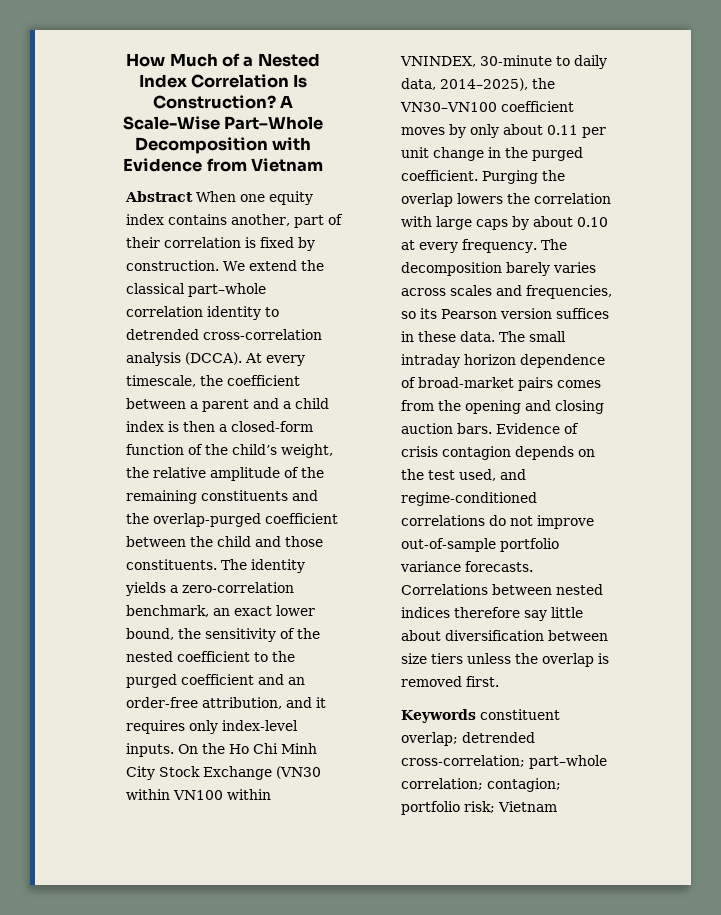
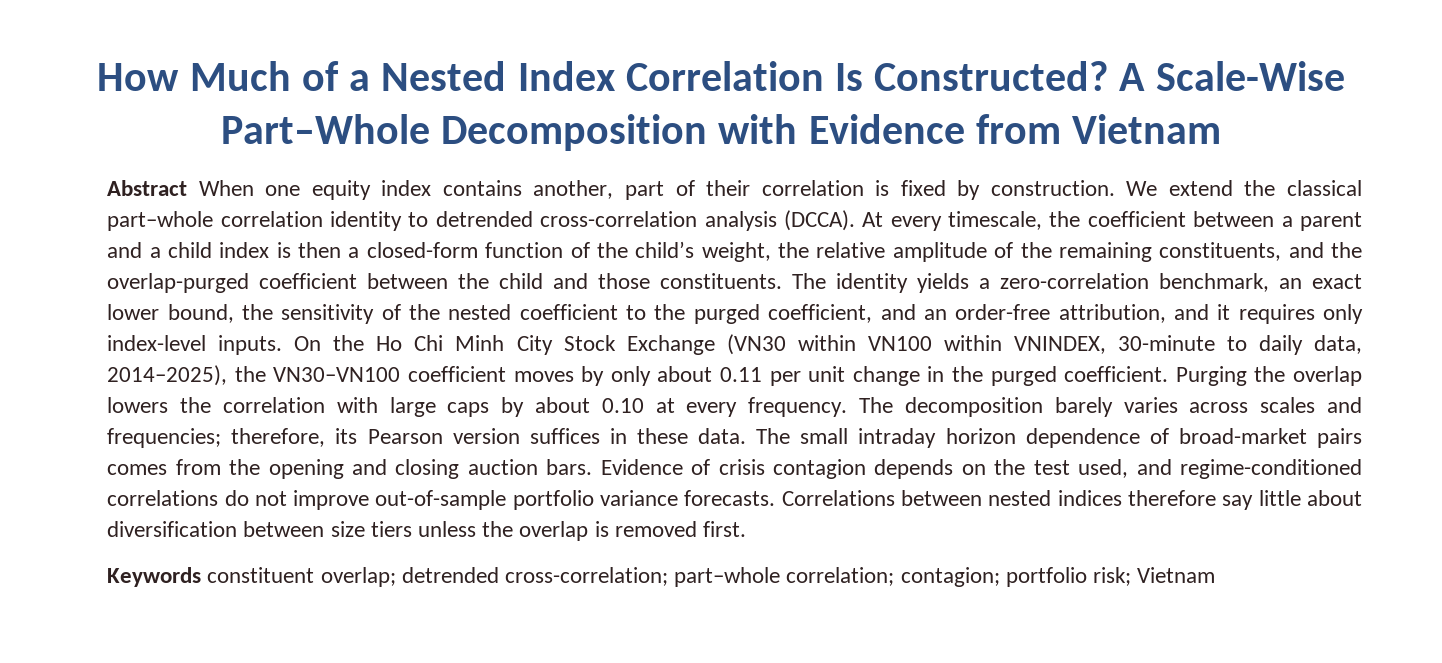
[152,95,276,109] Construction? -> [874,61,1109,91] Constructed?
[201,490,289,501] constituents -> [1159,242,1282,261] constituents,
[181,674,255,685] coefficient -> [768,304,873,323] coefficient,
[526,285,613,299] [401,311,417,319] frequencies, so -> [107,428,326,448] frequencies; therefore,

